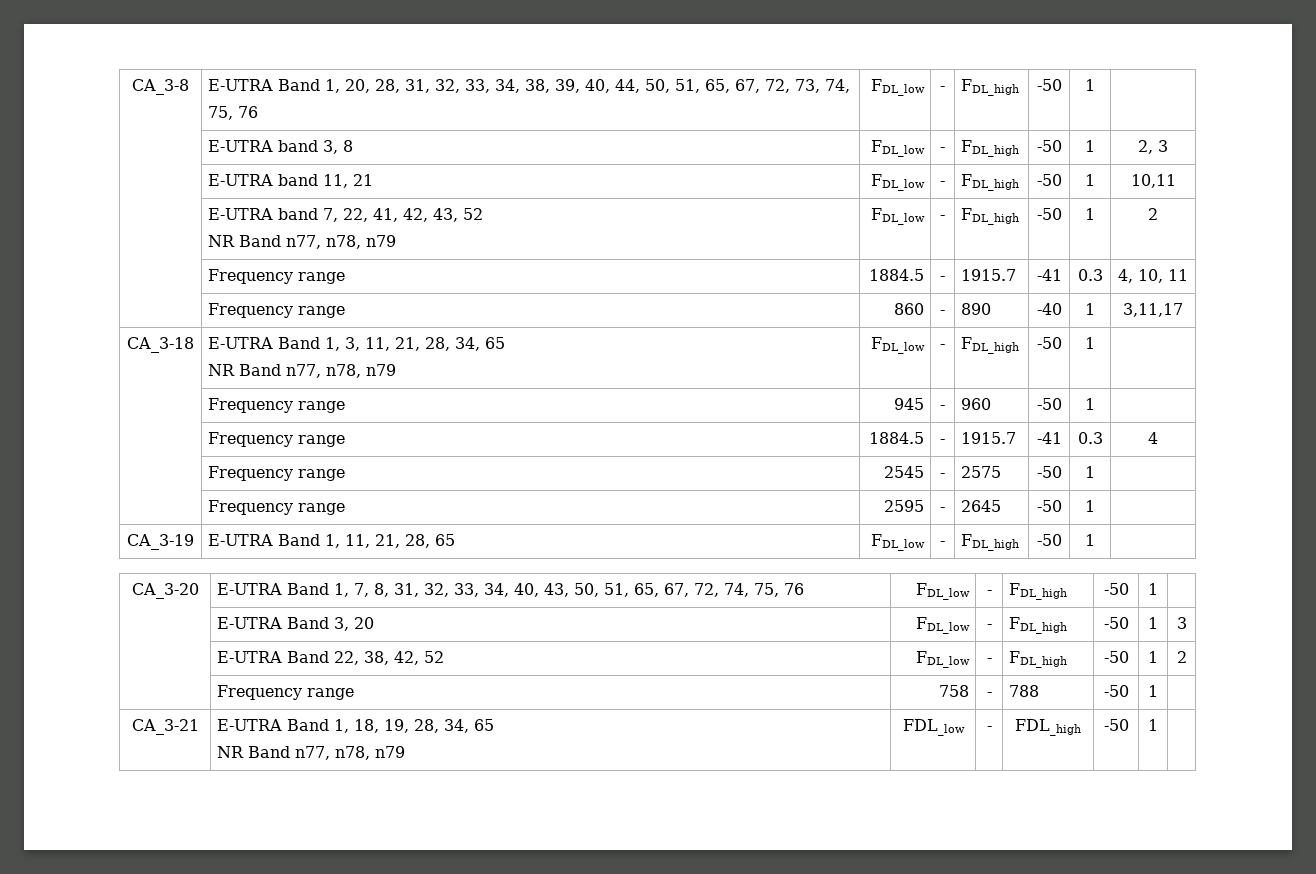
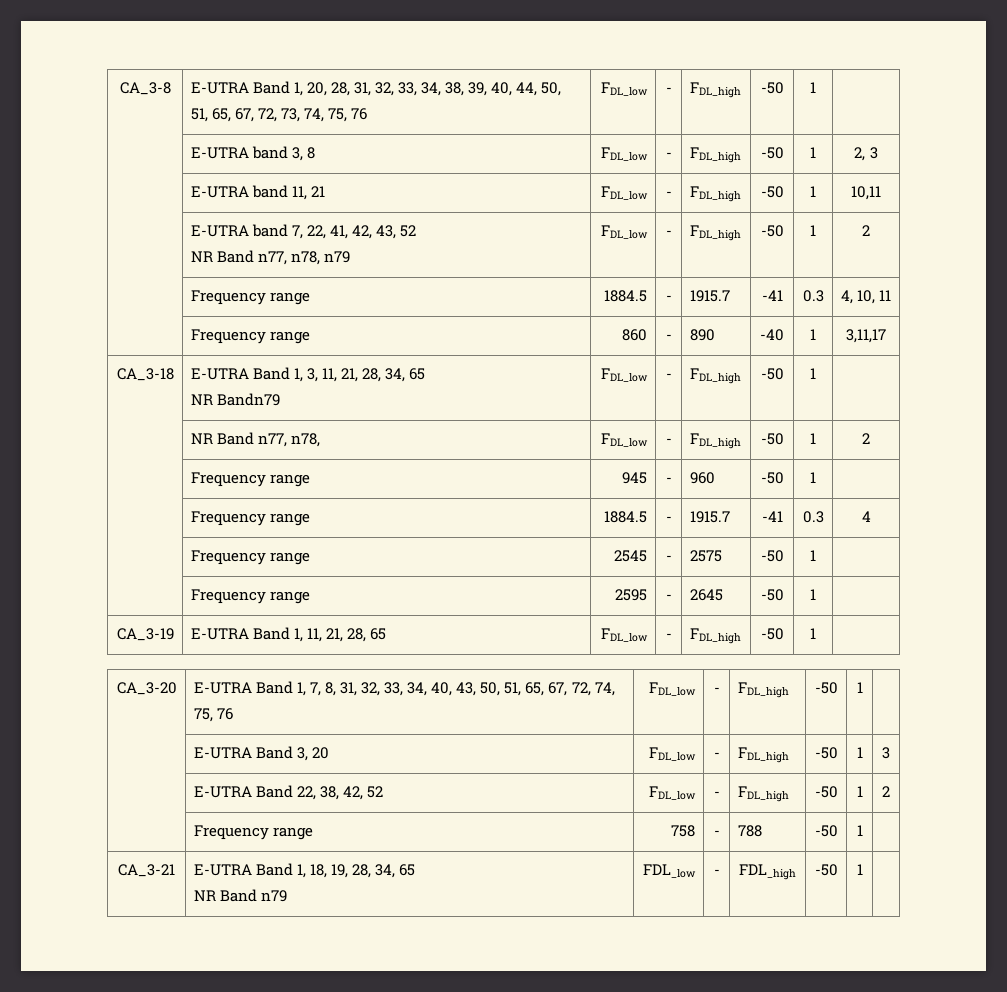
[239,364,397,378] [870,337,925,354] [940,344,945,349] [961,337,1020,354] [1036,337,1062,349] [1085,337,1095,349] Band n77, n78, n79 | FDL_low | - | FDL_high | -50 | 1 | -> [216,393,280,406] [601,368,649,382] [665,373,672,379] [689,368,741,384] [760,368,784,380] [810,368,816,379] [190,432,320,447] [601,433,649,447] [665,438,672,444] [689,433,741,449] [760,433,784,445] [810,433,816,444] [862,433,870,444] Bandn79 | FDL_low | - | FDL_high | -50 | 1 | // | NR Band n77, n78, | FDL_low | - | FDL_high | -50 | 1 | 2
[295,746,371,760] n77, n78, -> (257, 895) none

